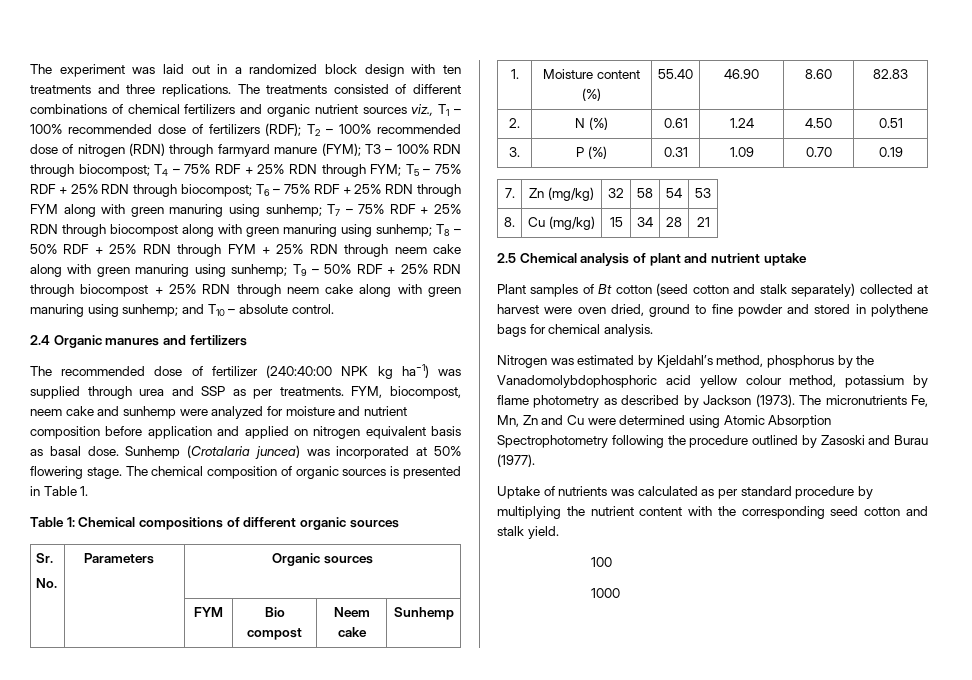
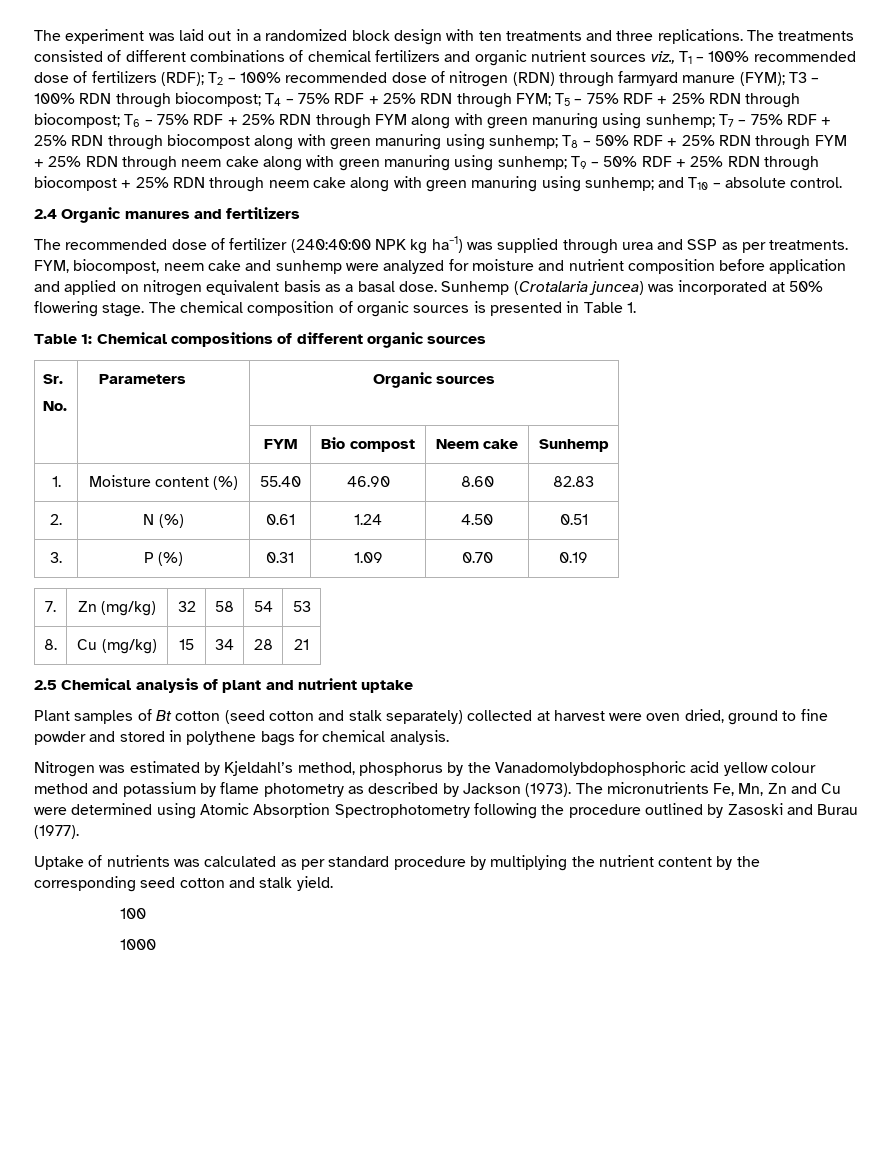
(43, 452) none -> [345,284,354,292] a
[789,375,837,387] method, -> [34,783,119,794] method and
[688,506,713,516] with -> [716,856,733,870] by

